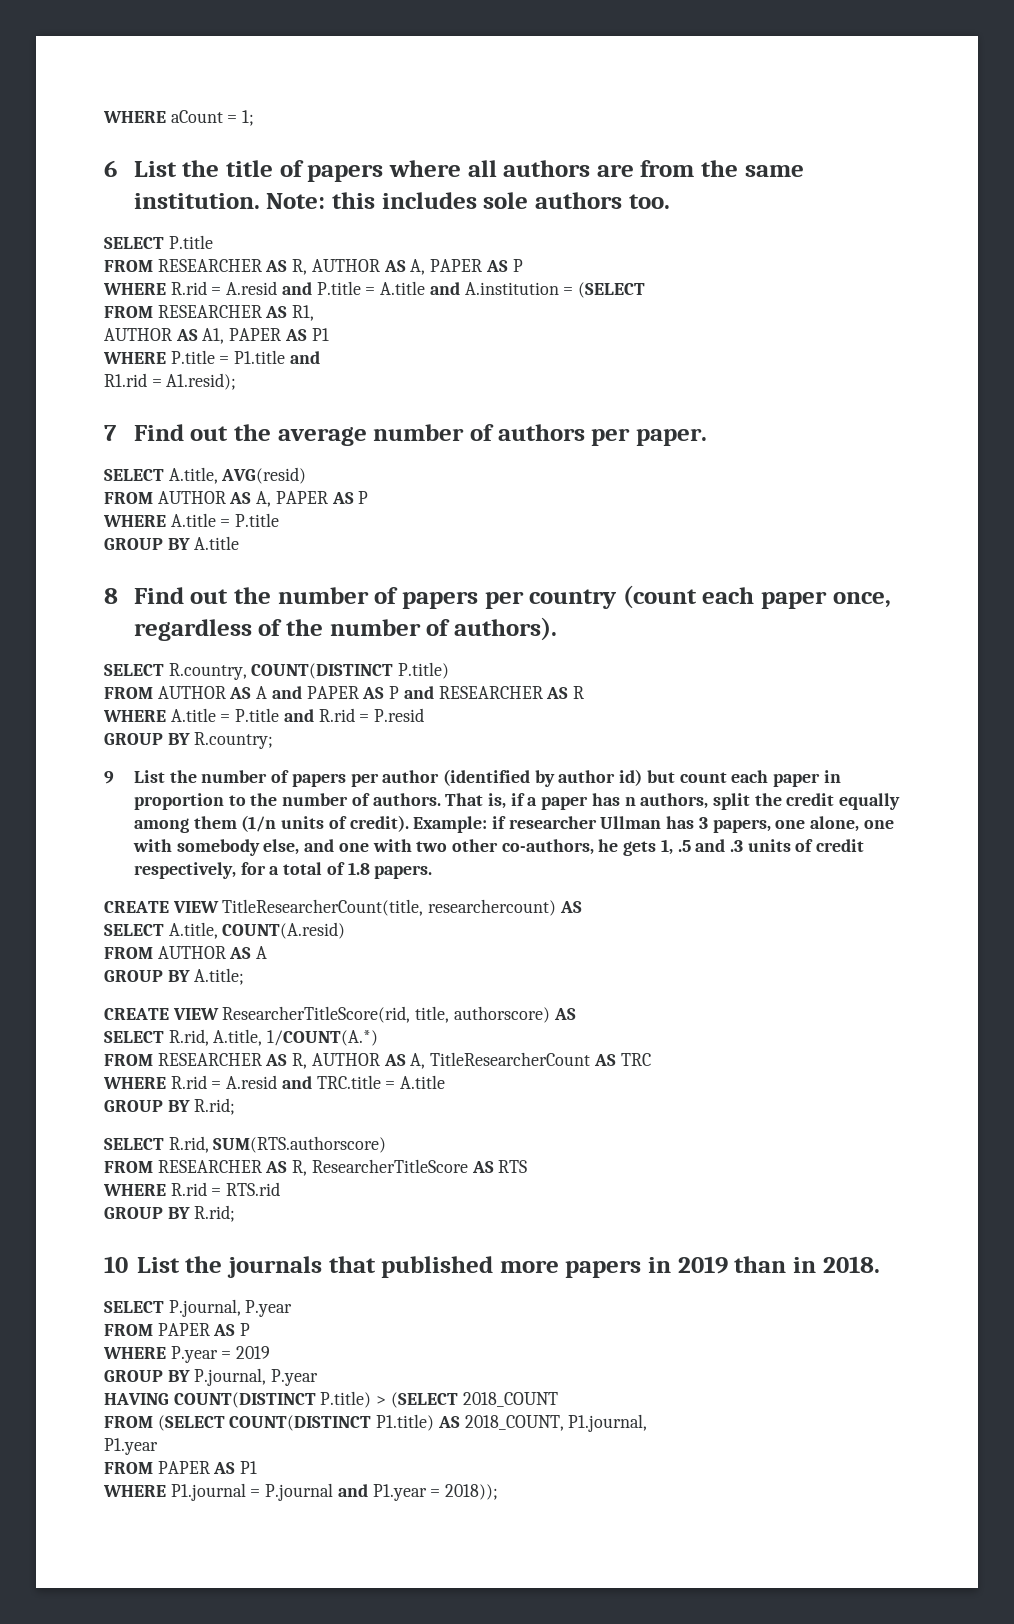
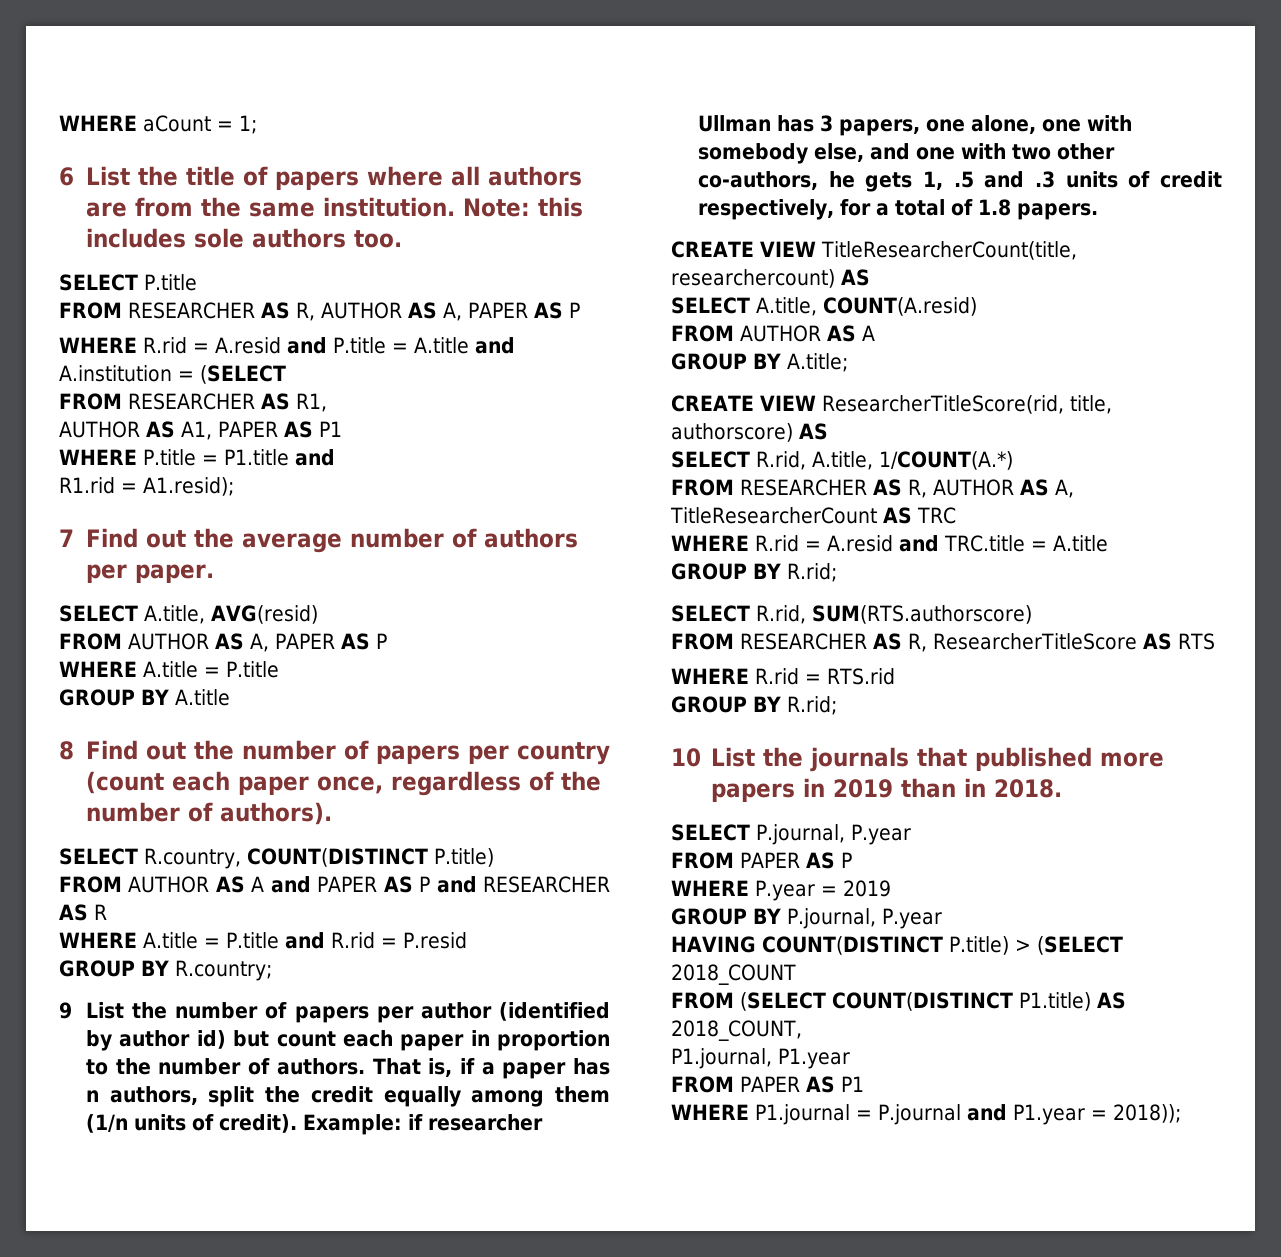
(564, 1423) none -> (802, 1030) //
(648, 1423) // -> (772, 1058) none

